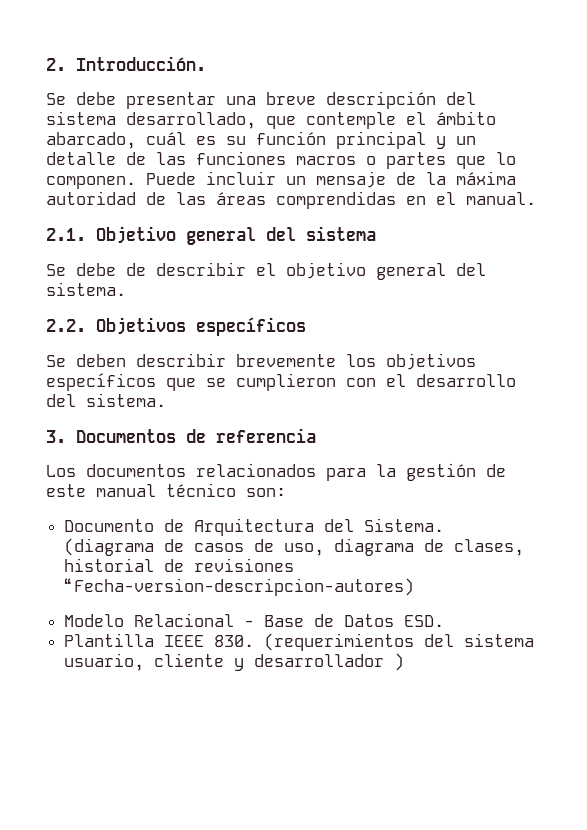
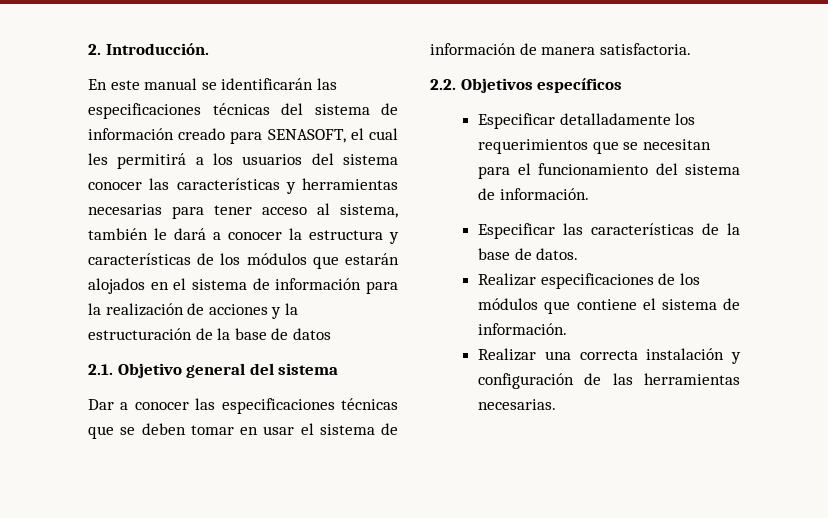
[46,91,476,109] [46,111,496,129] [46,131,476,149] [46,151,516,169] [46,171,516,189] [46,191,536,209] Se debe presentar una breve descripción del sistema desarrollado, que contemple el ámbito abarcado, cuál es su función principal y un detalle de las funciones macros o partes que lo componen. Puede incluir un mensaje de la máxima autoridad de las áreas comprendidas en el manual. -> [88,78,337,90] [88,103,398,119] [88,128,398,144] [88,153,398,169] [88,178,398,194] [88,203,398,219] [88,228,399,244] [88,253,399,269] [88,278,398,294] [88,303,298,319] [88,328,331,340] En este manual se identificarán las especificaciones técnicas del sistema de información creado para SENASOFT, el cual les permitirá a los usuarios del sistema conocer las características y herramientas necesarias para tener acceso al sistema, también le dará a conocer la estructura y características de los módulos que estarán alojados en el sistema de información para la realización de acciones y la estructuración de la base de datos
[46,262,486,280] [46,282,126,296] [46,317,306,336] [46,353,476,370] [46,373,516,391] [46,393,166,407] [46,428,316,443] [46,463,506,481] [46,483,286,497] [64,518,445,536] [64,538,525,556] [64,558,295,572] [64,578,415,596] [64,613,445,627] [64,633,535,651] [64,653,405,671] Se debe de describir el objetivo general del sistema. // 2.2. Objetivos específicos // Se deben describir brevemente los objetivos específicos que se cumplieron con el desarrollo del sistema. // 3. Documentos de referencia // Los documentos relacionados para la gestión de este manual técnico son: // Documento de Arquitectura del Sistema. (diagrama de casos de uso, diagrama de clases, historial de revisiones “Fecha-version-descripcion-autores) // Modelo Relacional - Base de Datos ESD. // Plantilla IEEE 830. (requerimientos del sistema usuario, cliente y desarrollador ) -> [88,398,398,414] [88,423,398,439] [430,43,691,55] [430,78,623,93] [478,113,696,129] [478,139,711,154] [478,163,740,179] [478,188,589,200] [478,223,740,239] [478,248,579,260] [478,273,700,289] [478,298,740,314] [478,323,568,335] [478,348,741,364] [478,373,740,389] [478,399,557,410] Dar a conocer las especificaciones técnicas que se deben tomar en usar el sistema de información de manera satisfactoria. // 2.2. Objetivos específicos // Especificar detalladamente los requerimientos que se necesitan para el funcionamiento del sistema de información. // Especificar las características de la base de datos. // Realizar especificaciones de los módulos que contiene el sistema de información. // Realizar una correcta instalación y configuración de las herramientas necesarias.

